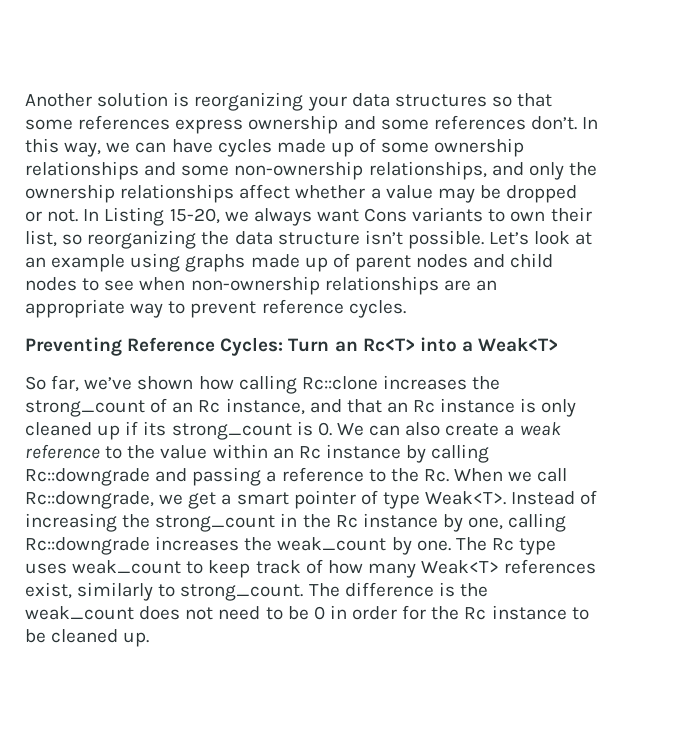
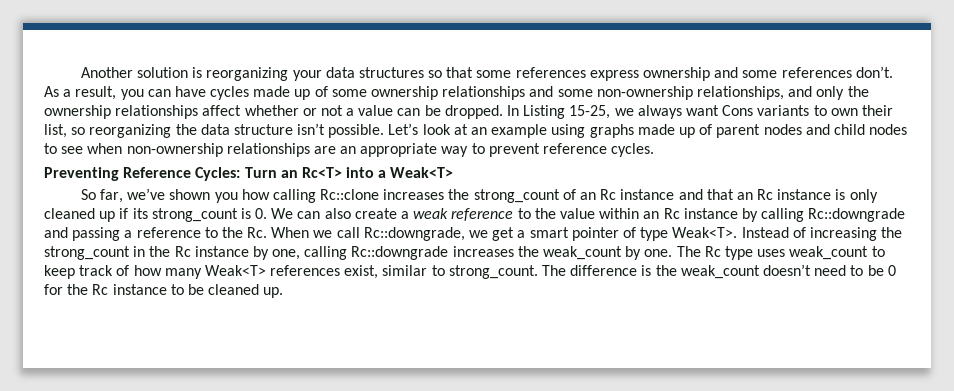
[582,117,599,129] [25,138,131,157] In this way, we -> [44,86,144,100] As a result, you
[370,185,578,203] [25,209,79,222] a value may be dropped or not. -> [302,105,503,119] or not a value can be dropped.
[169,208,220,224] 15-20, -> [569,105,611,119] 15-25,
(194, 383) none -> [214,192,238,203] you
[225,398,305,415] instance, -> [620,189,675,200] instance
[77,582,154,601] similarly -> [382,265,428,276] similar
[139,606,214,620] does not -> [762,264,811,276] doesn’t
[329,605,398,620] in order -> (896, 270) none

